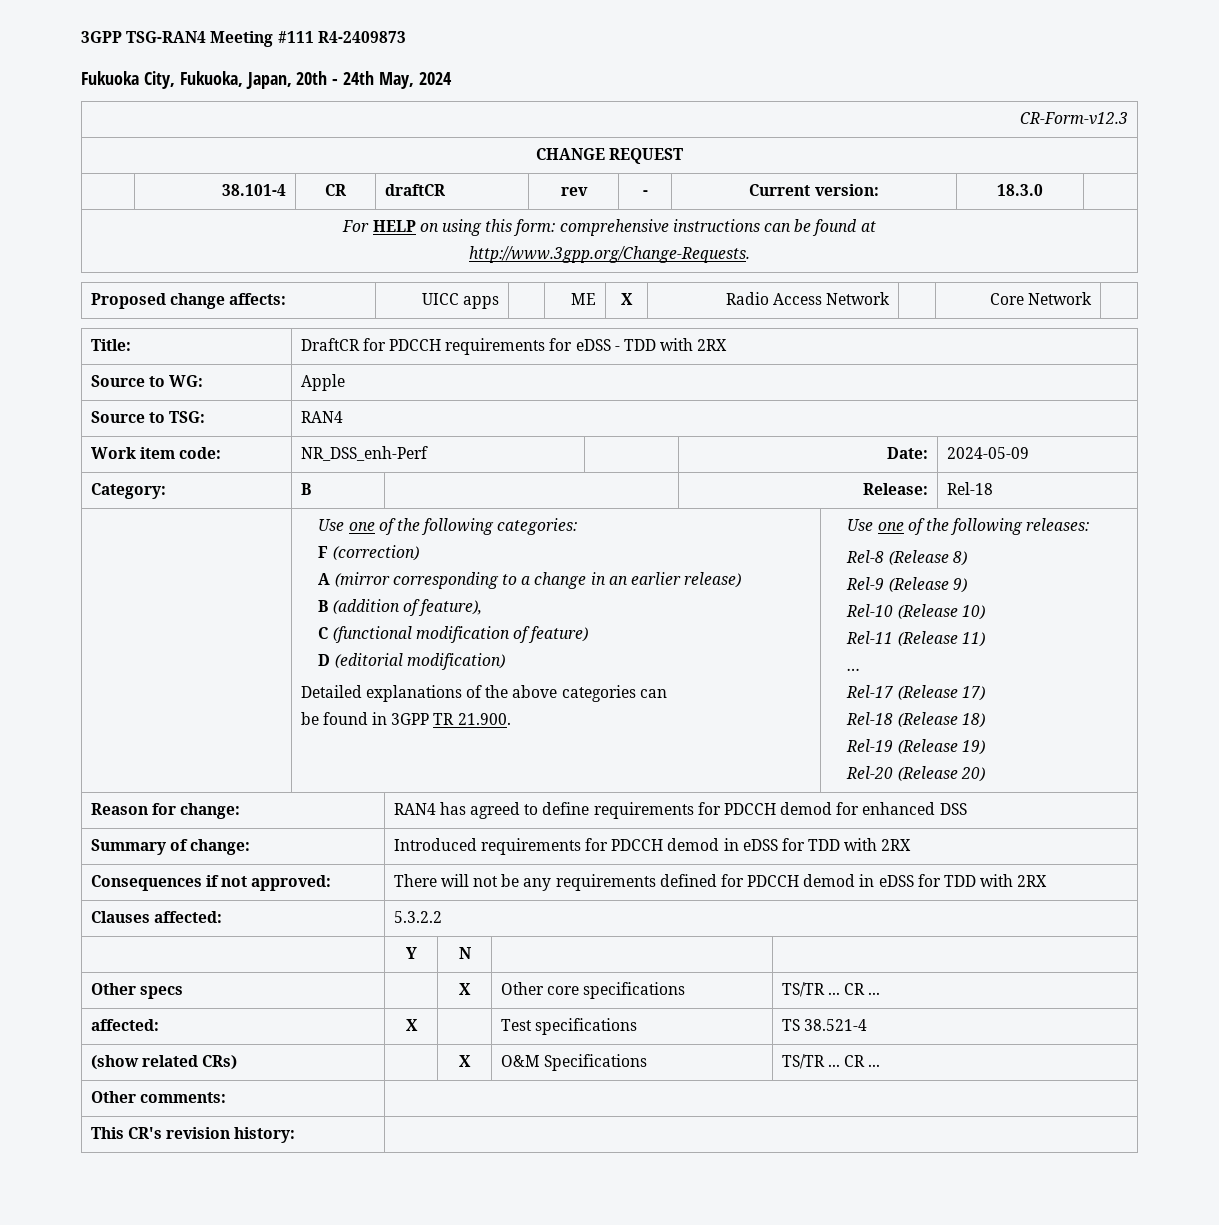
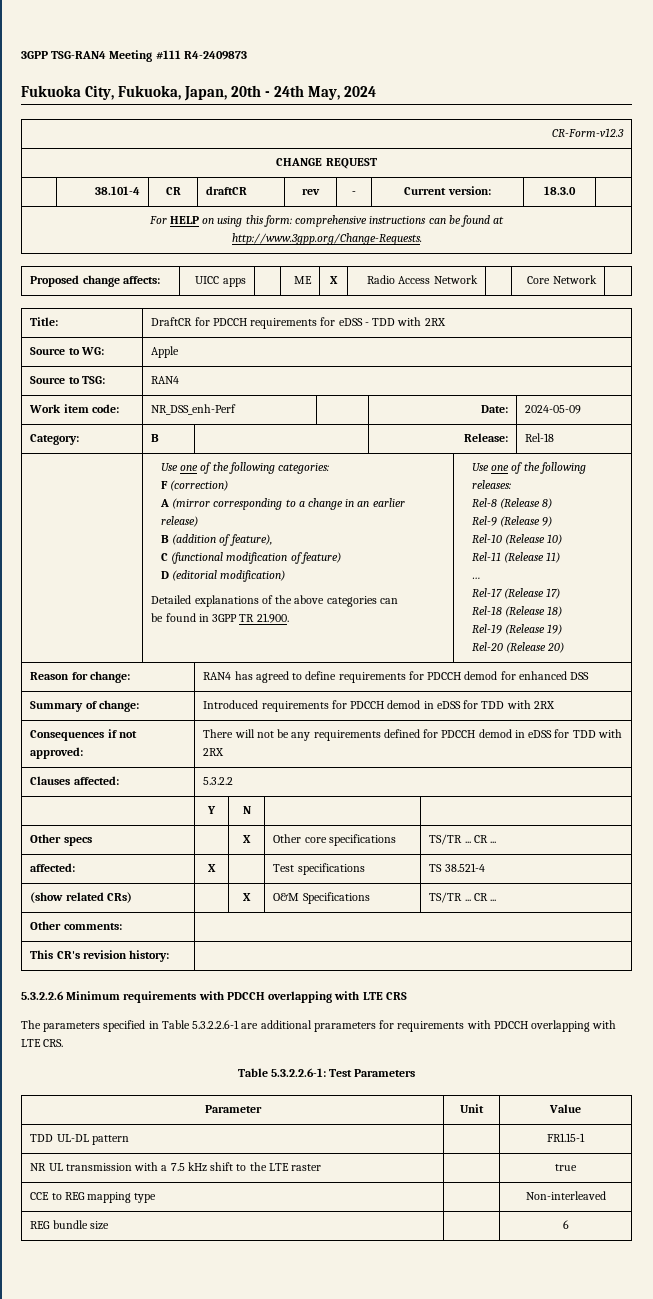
(296, 1135) none -> [21,991,407,1003] [21,1020,617,1032] [21,1039,64,1047] [237,1068,416,1077] [204,1105,262,1113] [460,1104,484,1113] [549,1104,582,1113] [30,1134,129,1145] [547,1133,586,1142] [30,1162,322,1172] [555,1164,578,1171] [30,1192,157,1203] [525,1191,606,1200] [30,1220,109,1230] [562,1220,569,1229] // 5.3.2.2.6 Minimum requirements with PDCCH overlapping with LTE CRS // The parameters specified in Table 5.3.2.2.6-1 are additional prarameters for requirements with PDCCH overlapping with LTE CRS. // Table 5.3.2.2.6-1: Test Parameters // Parameter | Unit | Value // TDD UL-DL pattern | | FR1.15-1 // NR UL transmission with a 7.5 kHz shift to the LTE raster | | true // CCE to REG mapping type | | Non-interleaved // REG bundle size | | 6

